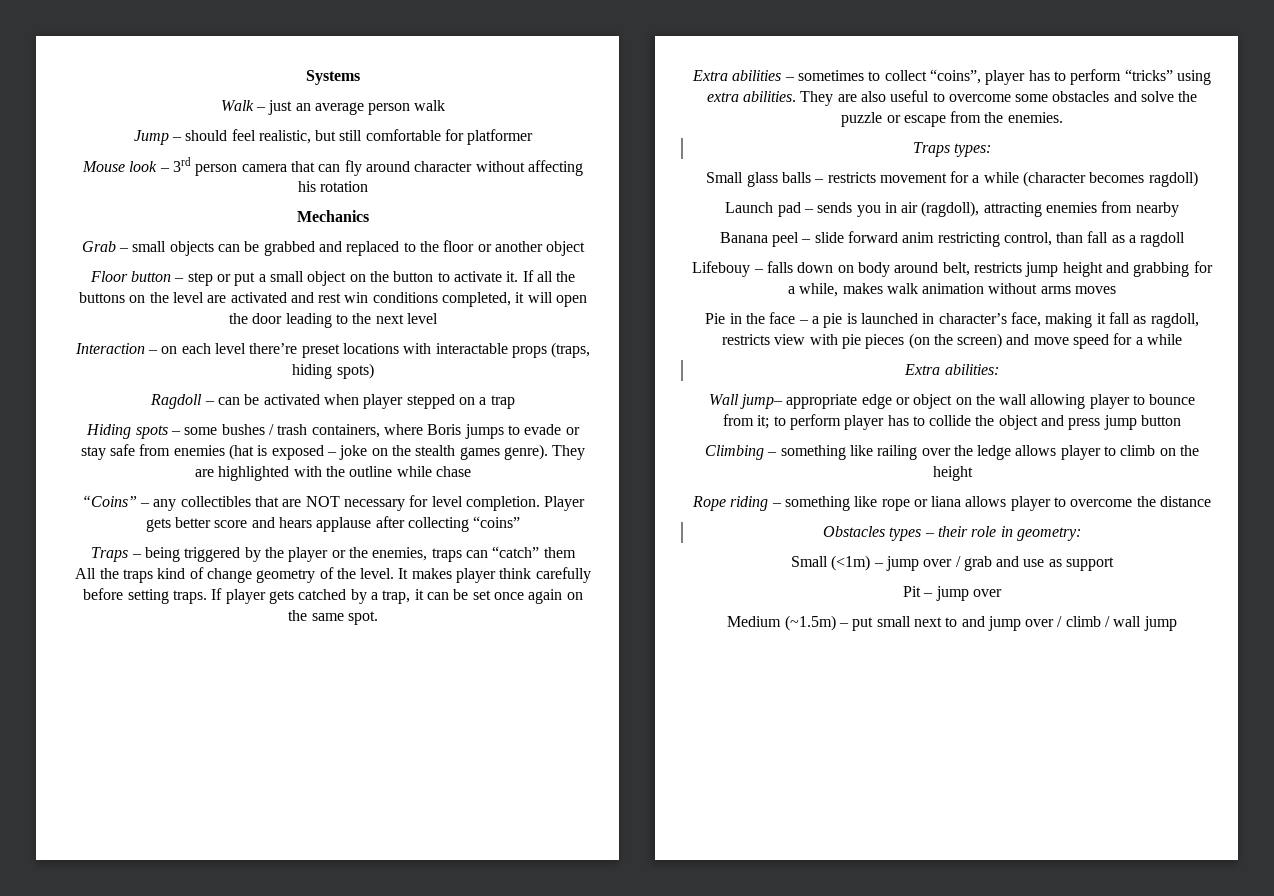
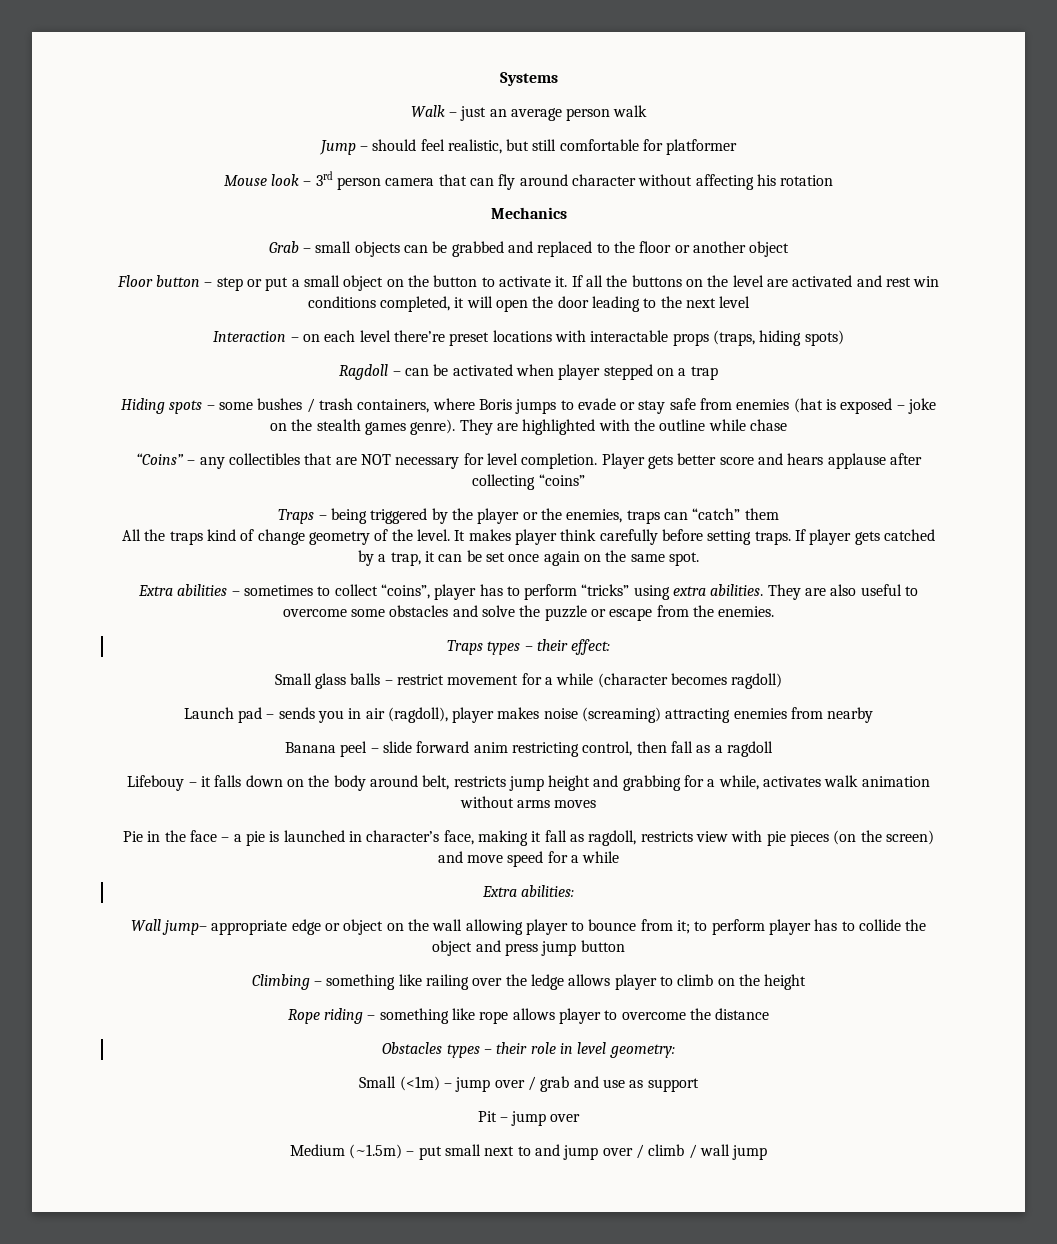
[954,143,992,157] types: -> [487,639,611,655] types – their effect:
[827,172,876,183] restricts -> [397,674,445,685] restrict
(980, 209) none -> [452,707,662,723] player makes noise (screaming)
[1056,232,1084,243] than -> [636,741,667,753] then
(764, 271) none -> [200,776,211,787] it
(854, 269) none -> [308,775,330,787] the
[842,283,883,294] makes -> [763,776,822,787] activates
[913,496,962,507] or liana -> (509, 1017) none
(1013, 531) none -> [577,1042,607,1054] level

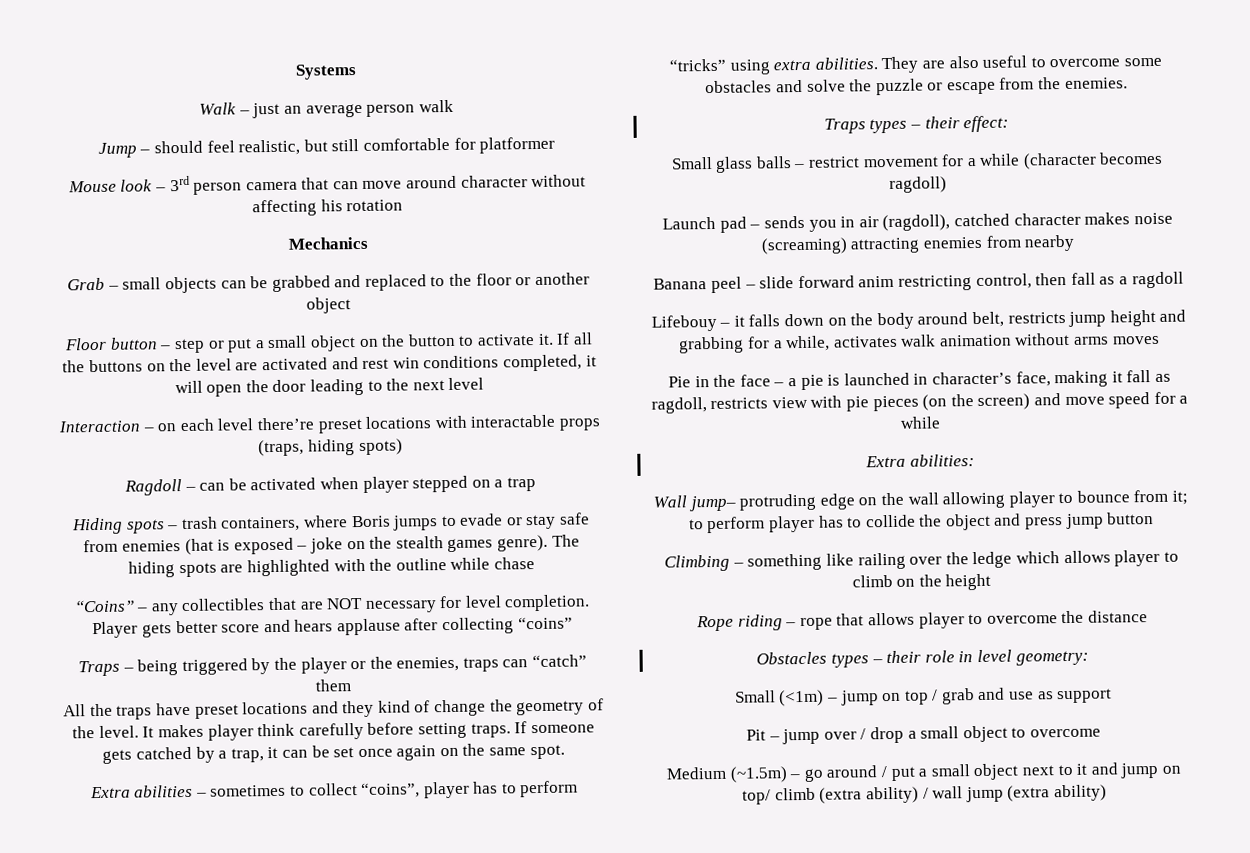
[498,174,516,190] fly -> [362,180,403,189] move
[218,398,315,413] some bushes / -> (179, 527) none
[459,419,493,435] They -> [551,534,580,547] [128,561,217,578] The hiding spots
(203, 538) none -> [155,700,375,719] have preset locations and they
(305, 537) none -> [489,699,513,712] the
[809,529,852,545] player -> [530,724,595,734] someone
[452,707,495,723] player -> [953,212,1081,227] catched character
[211,919,384,935] appropriate edge or object -> [739,493,855,511] protruding edge
(564, 982) none -> [1015,551,1060,564] which
[379,1008,509,1024] something like rope -> [799,613,865,631] rope that
[494,1080,525,1088] over -> [882,690,929,705] on top
[289,1144,482,1160] // Medium (~1.5m) – put small -> [860,725,1101,744] [666,763,1020,783] / drop a small object to overcome // Medium (~1.5m) – go around / put a small object
(531, 1151) none -> [1076,763,1088,775] it
[602,1144,685,1159] over / climb -> [1161,765,1181,774] [742,786,919,805] on top/ climb (extra ability)
(768, 1152) none -> [1007,784,1107,802] (extra ability)

